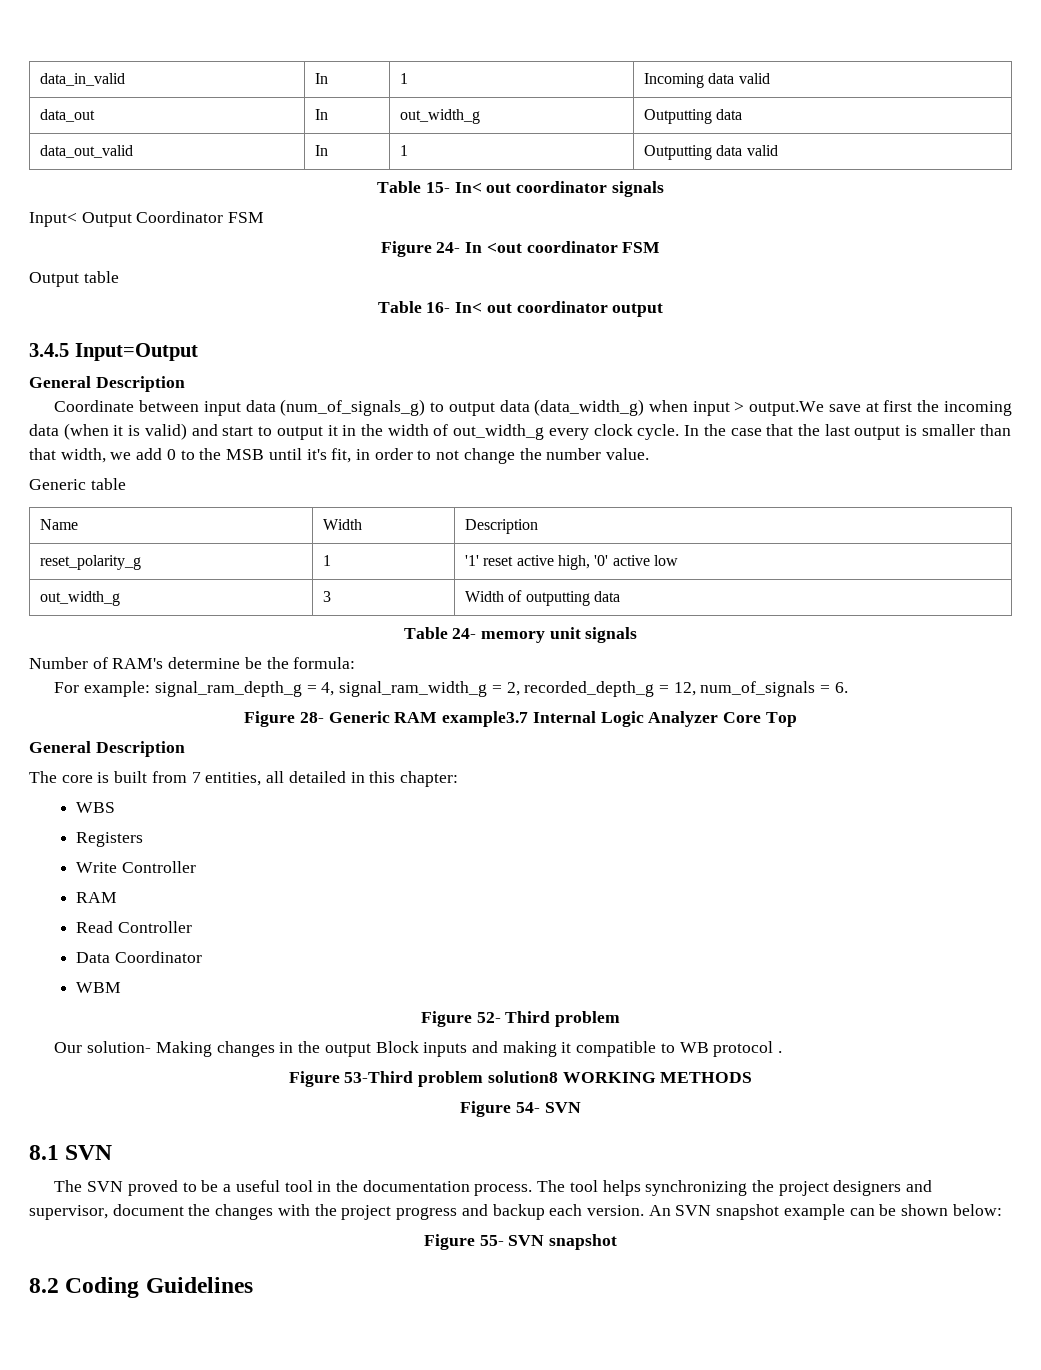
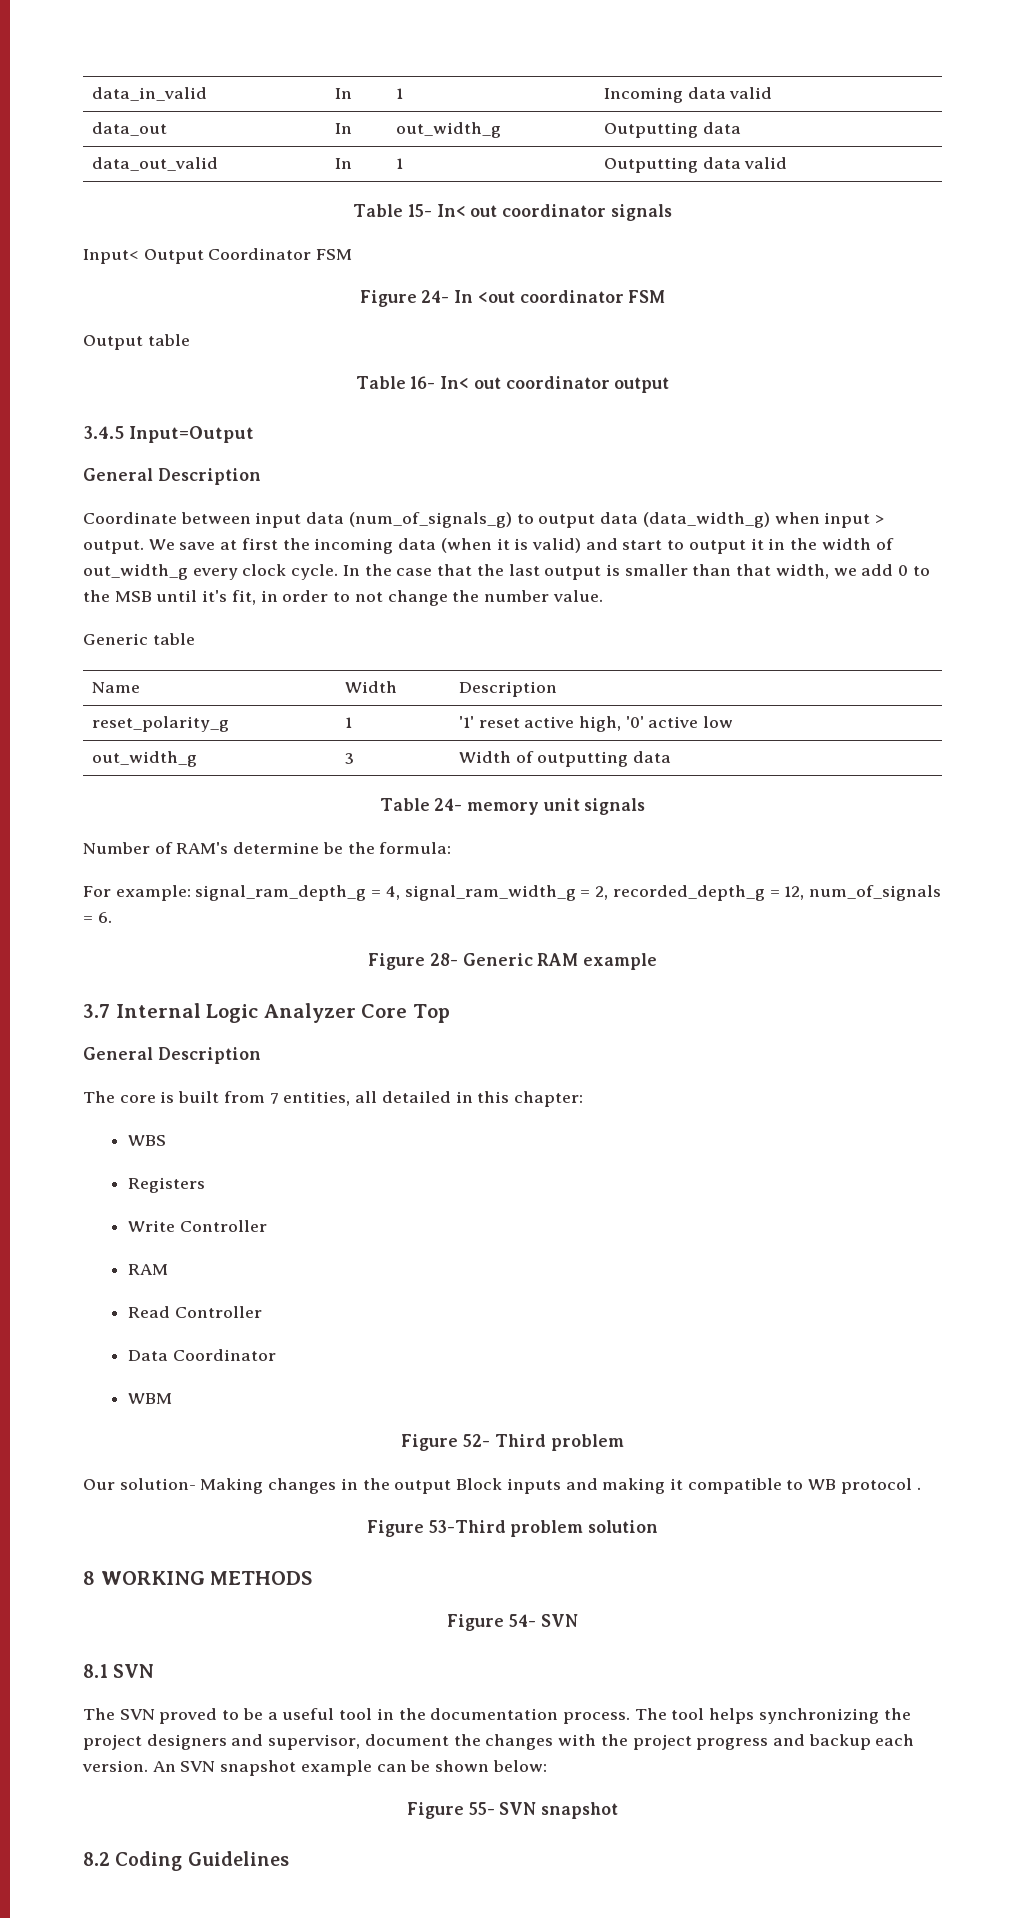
[749,401,825,416] output.We -> [83,539,175,554] output. We
[442,711,529,727] example3.7 -> [582,953,657,970] [83,1004,110,1018] example // 3.7
[487,1071,558,1083] solution8 -> [588,1520,659,1533] [83,1571,95,1585] solution // 8

